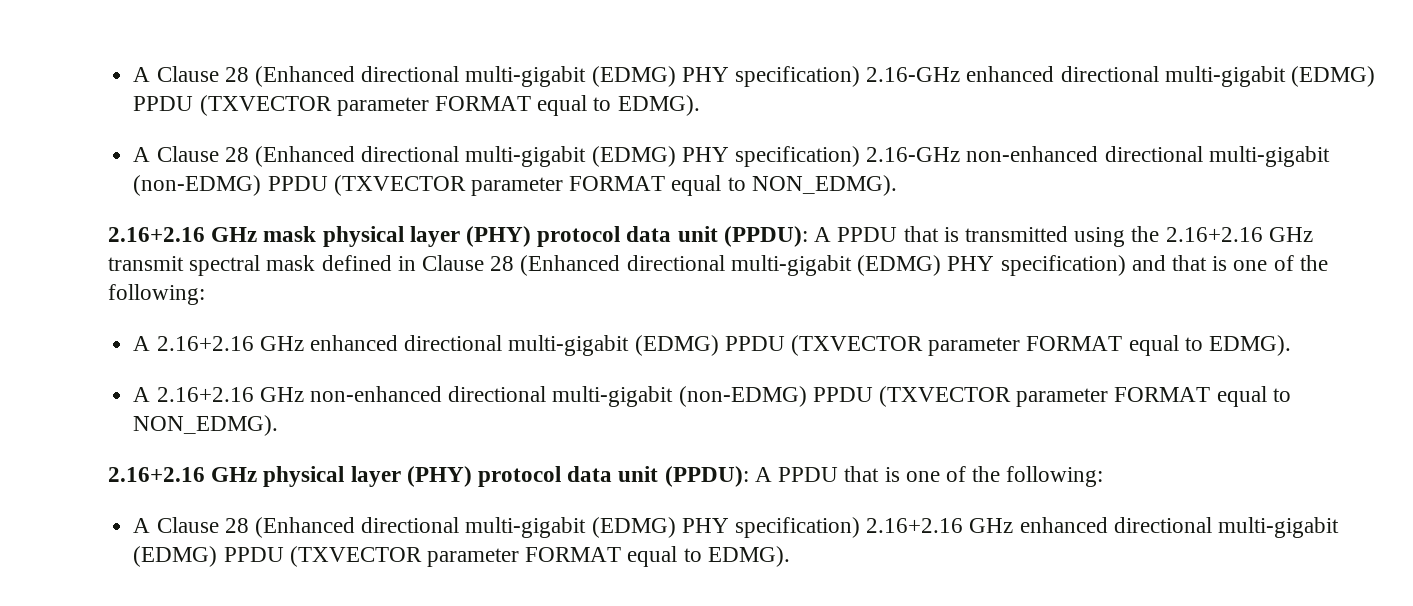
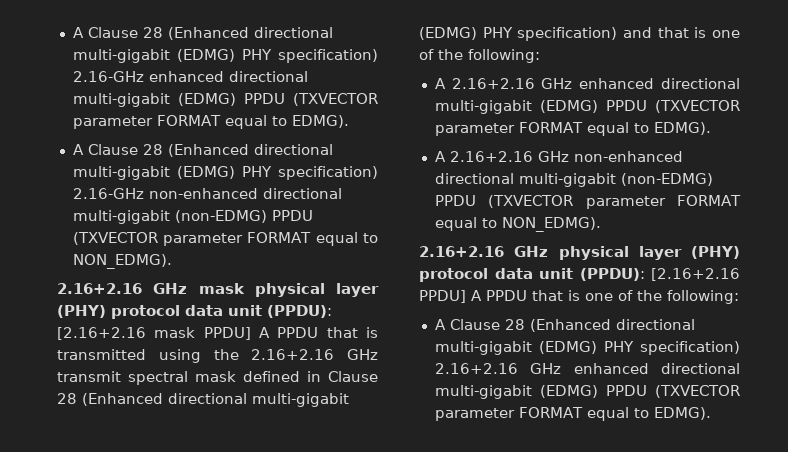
(808, 236) none -> [57,327,251,340] [2.16+2.16 mask PPDU]
(749, 476) none -> [651,268,740,281] [419,290,466,303] [2.16+2.16 PPDU]

